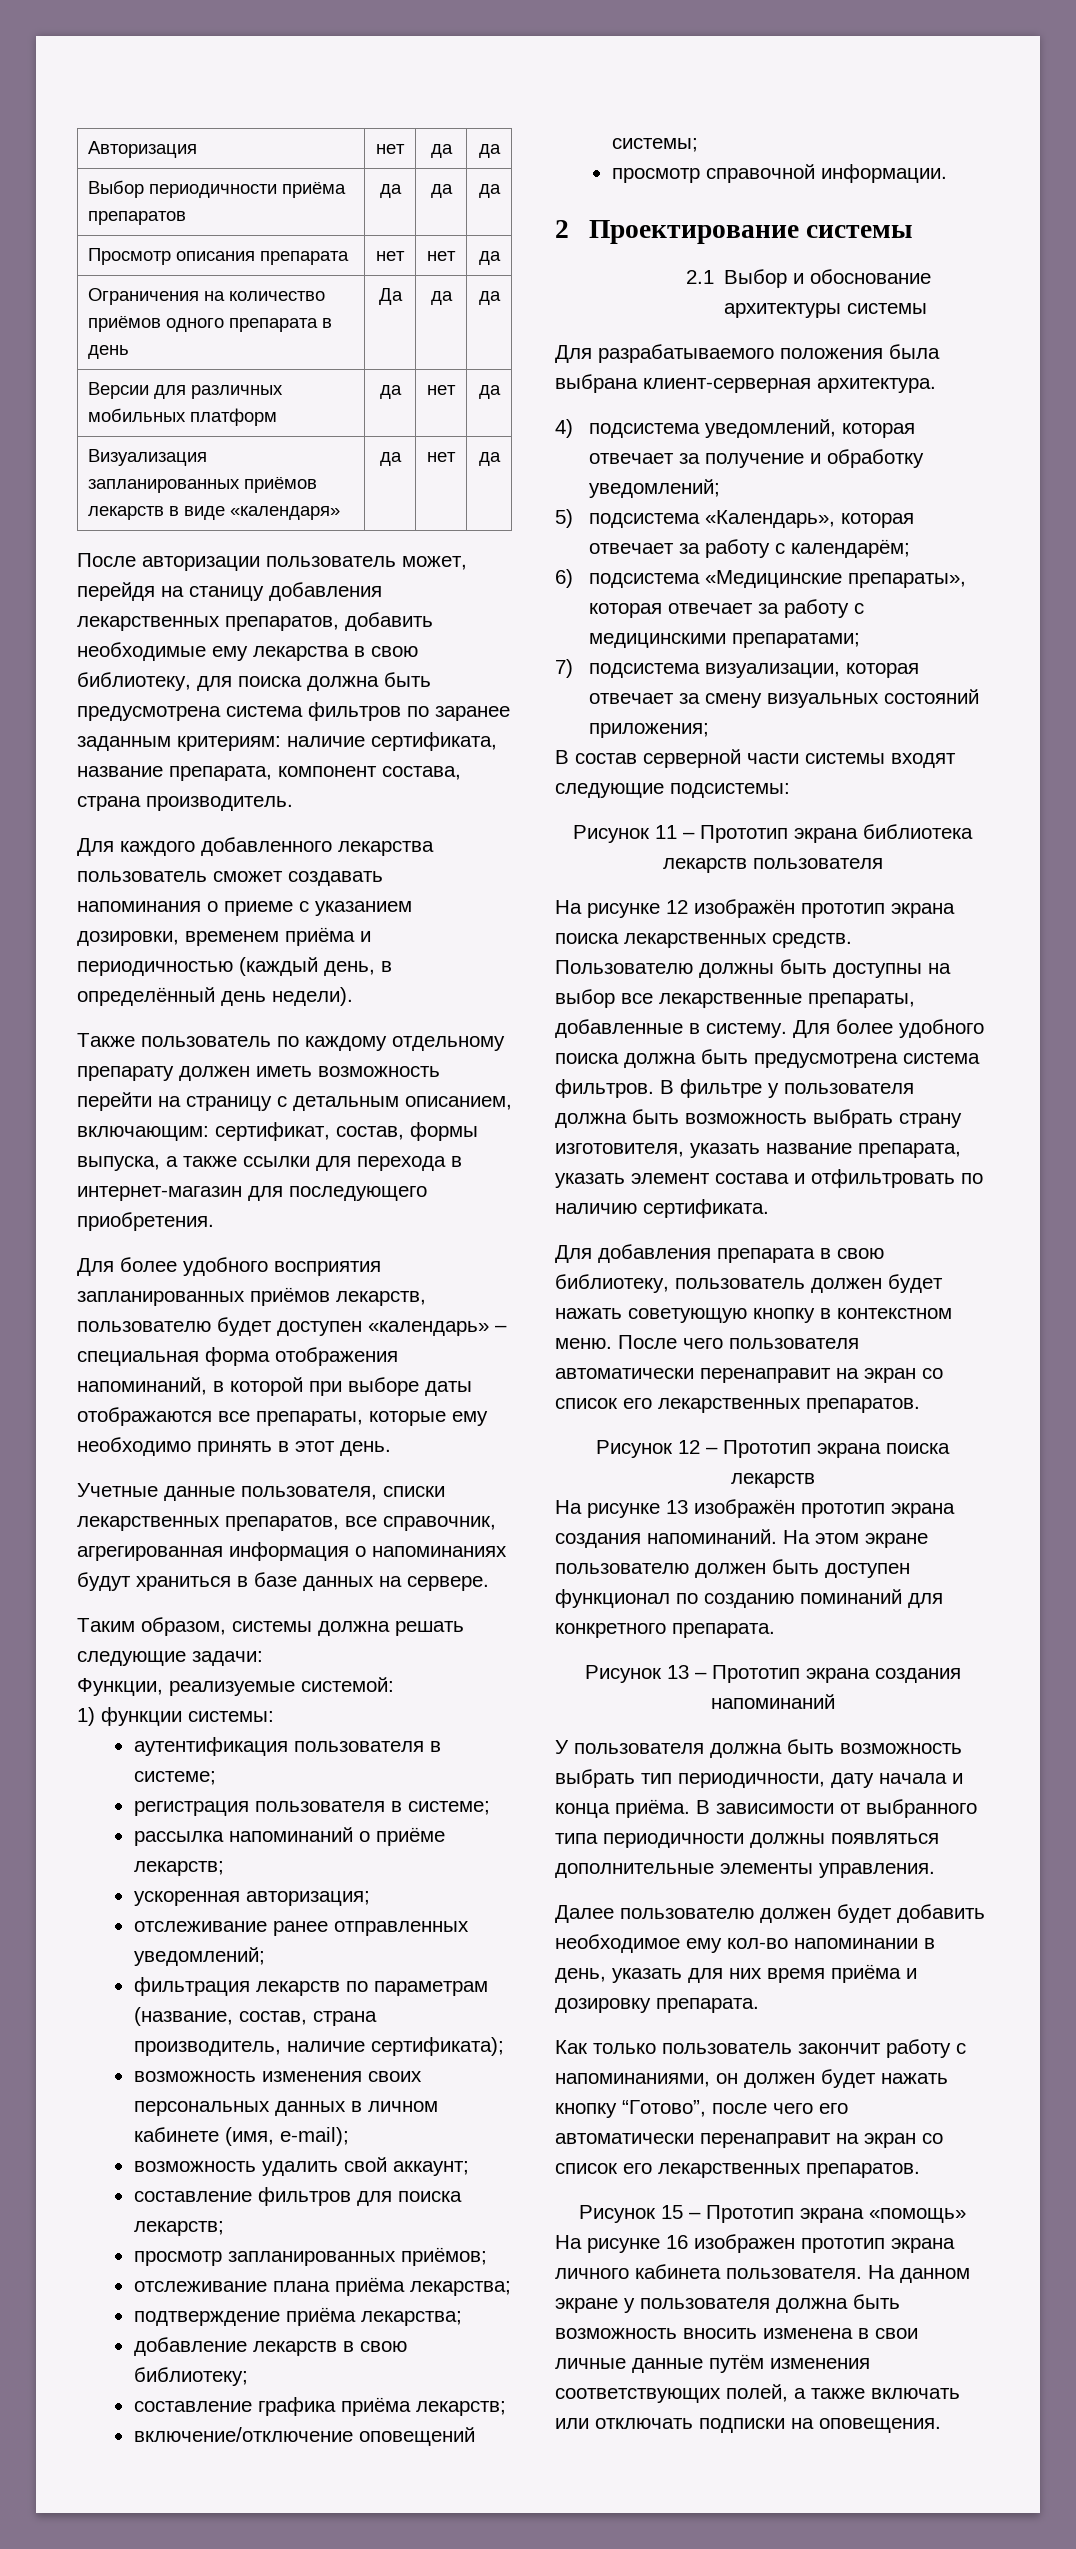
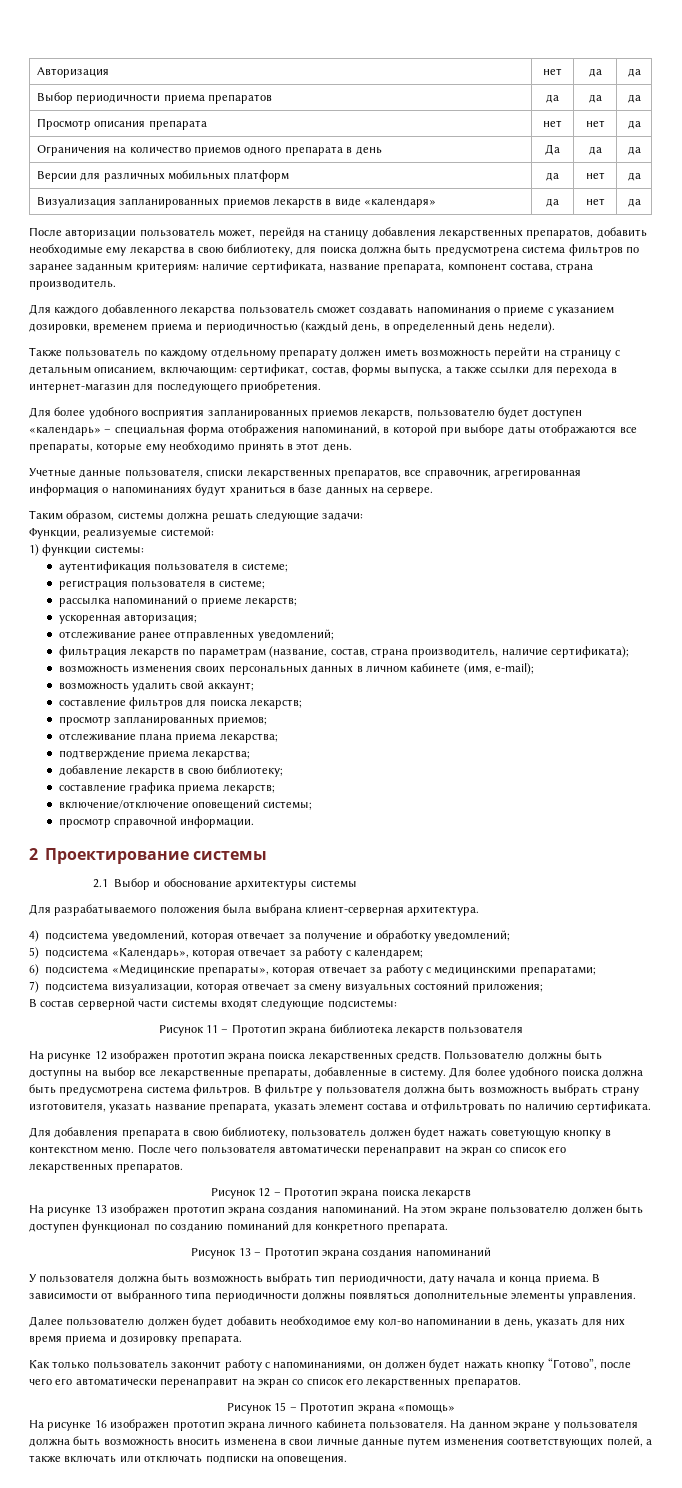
[282,181,347,198] приёма -> [163,94,205,104] приема
[88,315,162,332] приёмов -> [194,146,242,156] приемов
[244,476,318,493] приёмов -> [222,198,270,208] приемов
[285,927,355,946] приёма -> [150,323,192,333] приема
[77,987,215,1006] определённый -> [393,321,475,333] определенный
[250,1287,330,1306] приёмов -> [310,409,358,419] приемов
[375,1827,445,1846] приёме -> [200,597,242,607] приеме
[400,2247,487,2266] приёмов; -> [217,716,268,726] приемов;
[334,2277,405,2296] приёма -> [175,733,217,743] приема
[285,2307,356,2326] приёма -> [148,750,190,760] приема
[340,2397,411,2416] приёма -> [178,784,220,794] приема
[791,539,911,558] календарём; -> [353,949,423,959] календарем;
[694,899,795,918] изображён -> [110,1050,170,1062] изображен
[694,1499,795,1518] изображён -> [110,1204,170,1216] изображен
[615,1799,690,1818] приёма. -> [544,1275,589,1285] приема.
[831,1964,901,1983] приёма -> [65,1335,107,1345] приема
[709,2354,764,2373] путём -> [407,1438,441,1448] путем

